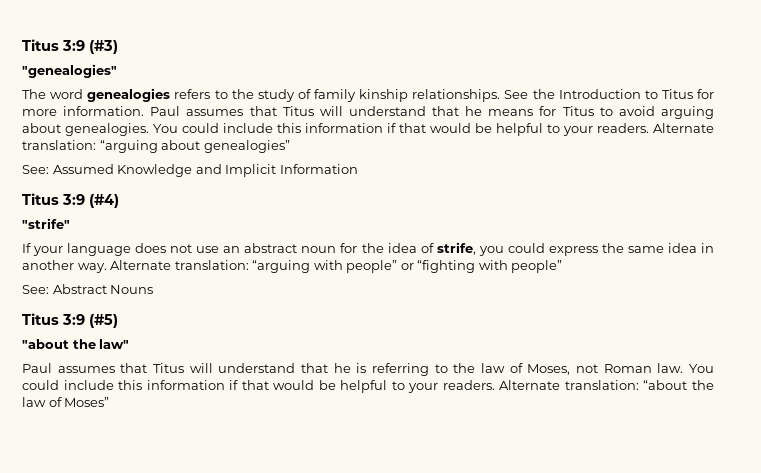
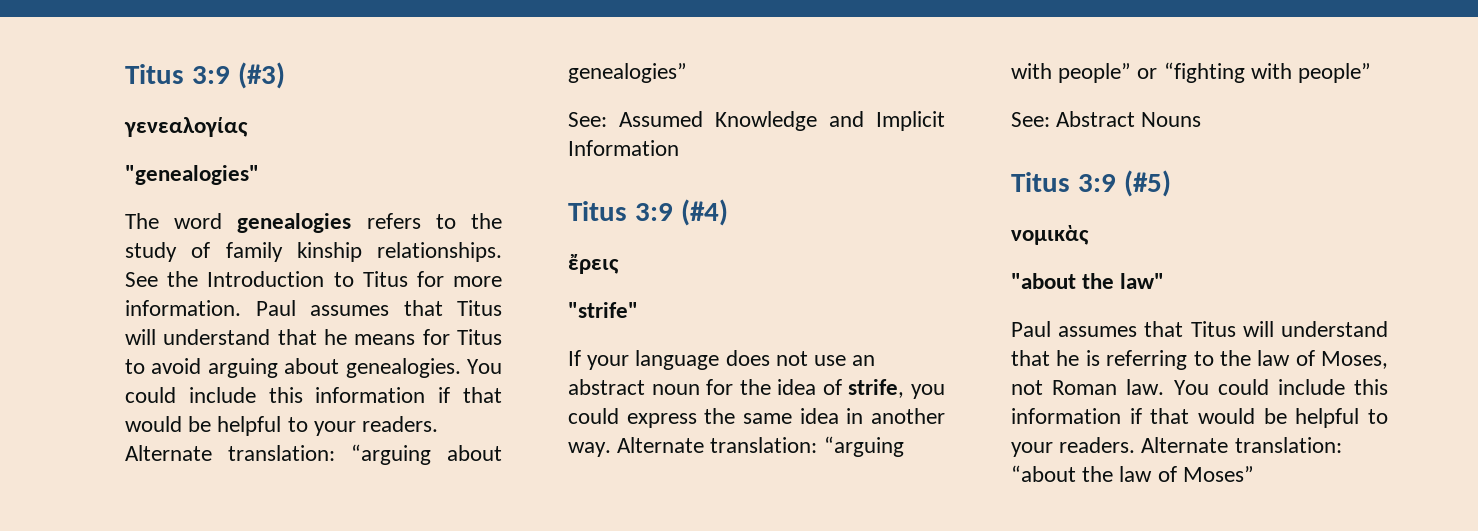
(118, 47) none -> [124,117,248,137] // γενεαλογίας
(119, 201) none -> [568,254,619,274] // ἔρεις
(118, 321) none -> [1011,225,1089,245] // νομικὰς

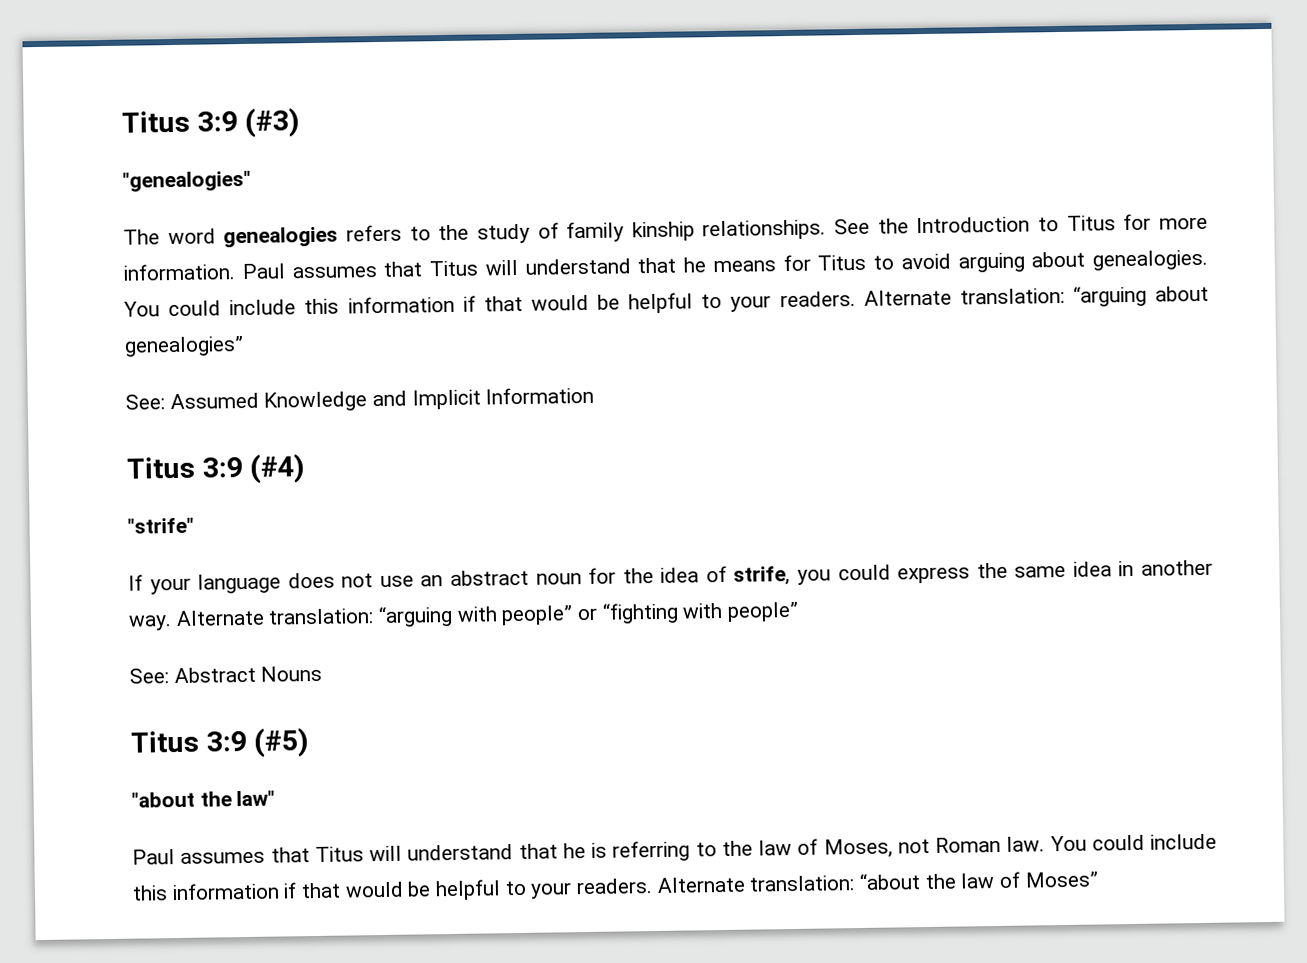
[124,117,248,137] // γενεαλογίας -> (301, 122) none
[568,254,619,274] // ἔρεις -> (306, 468) none
[1011,225,1089,245] // νομικὰς -> (311, 742) none

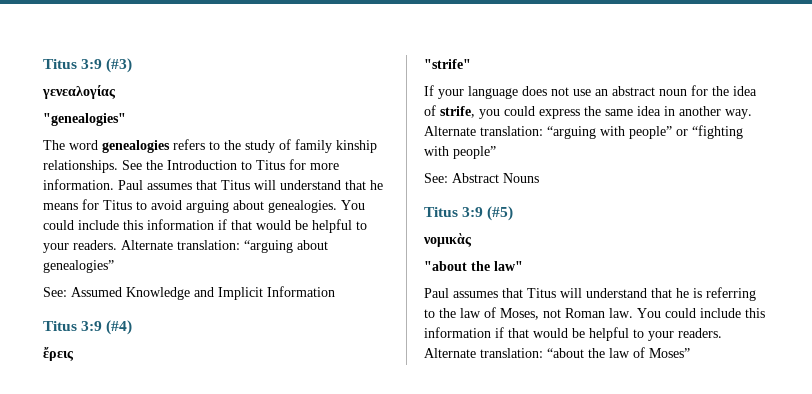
(301, 122) none -> [42,85,116,99] // γενεαλογίας
(306, 468) none -> [43,347,74,361] // ἔρεις
(311, 742) none -> [423,233,472,247] // νομικὰς

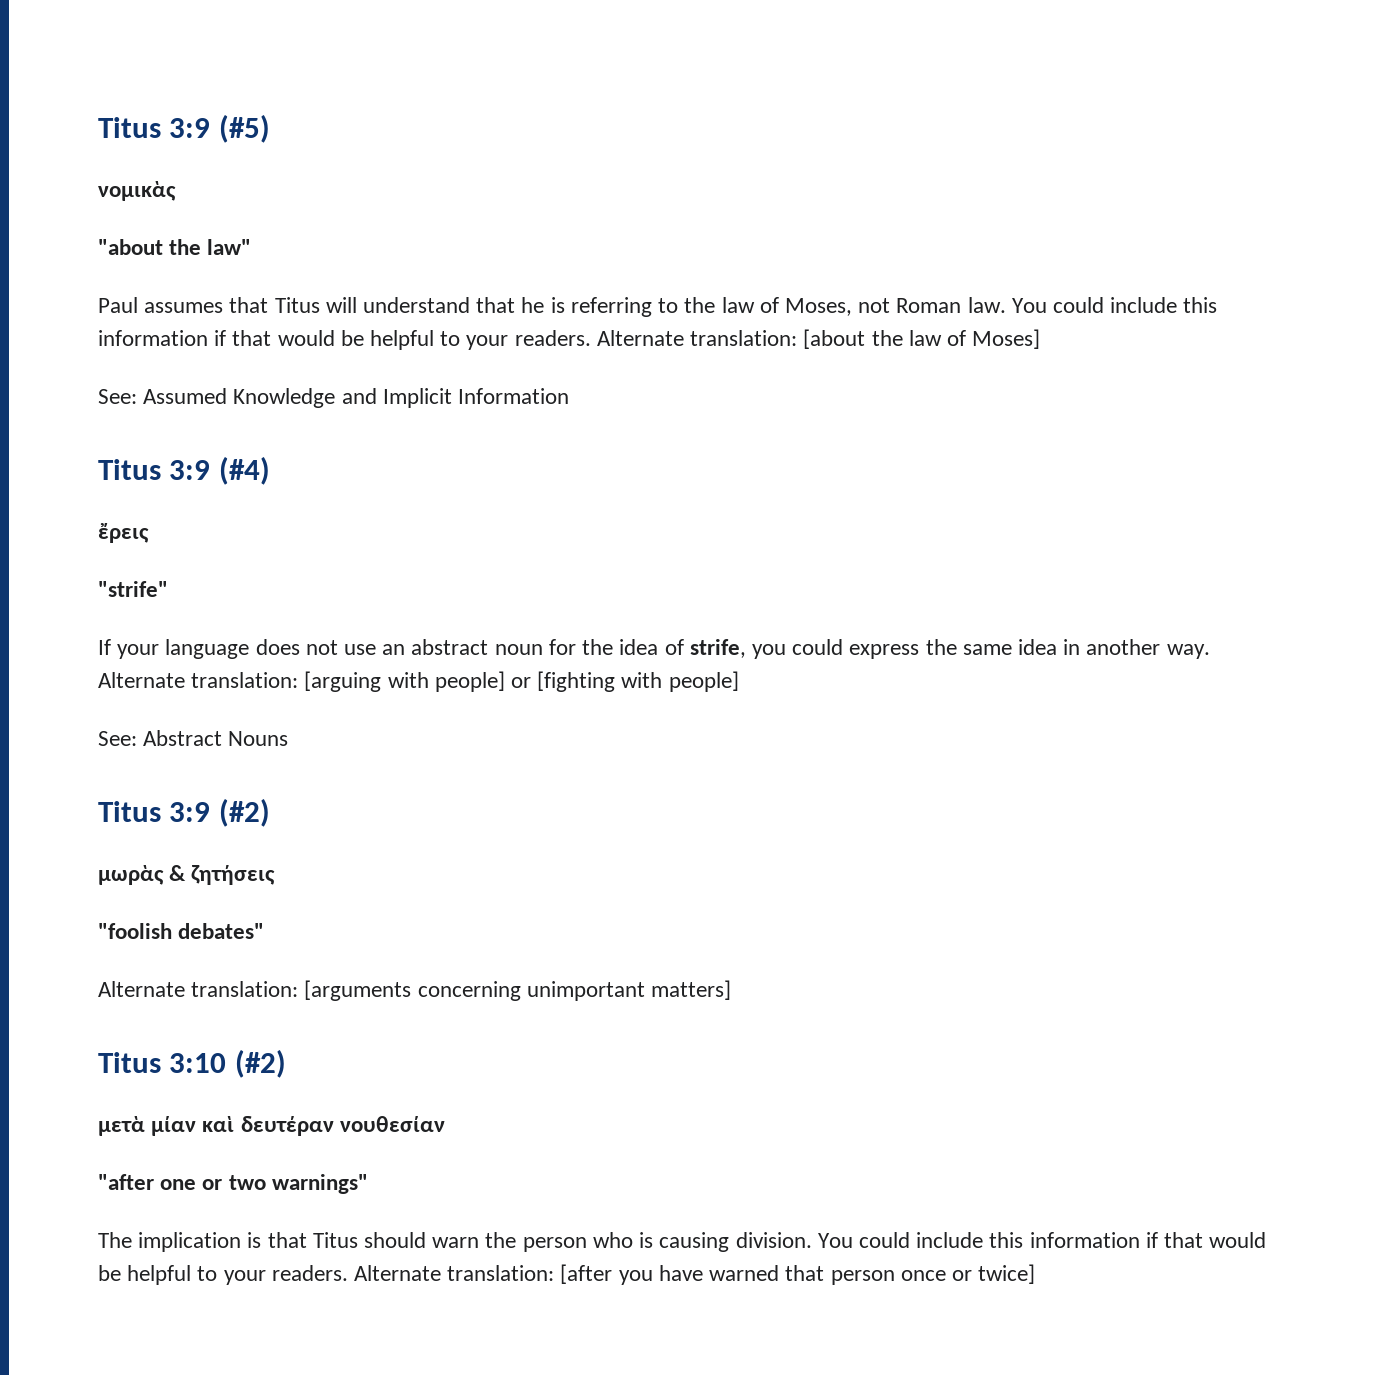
[43,58,133,73] [42,85,116,99] [43,113,126,126] [43,139,377,153] [43,159,339,173] [43,179,383,190] [43,199,365,213] [43,219,367,233] [43,240,328,253] [43,260,114,273] [43,286,335,300] [43,320,133,335] [43,347,74,361] [424,59,471,69] [424,85,757,99] [424,105,752,119] [424,125,743,139] [424,146,496,159] [424,173,539,183] [424,207,484,217] Titus 3:9 (#3) // γενεαλογίας // "genealogies" // The word genealogies refers to the study of family kinship relationships. See the Introduction to Titus for more information. Paul assumes that Titus will understand that he means for Titus to avoid arguing about genealogies. You could include this information if that would be helpful to your readers. Alternate translation: “arguing about genealogies” // See: Assumed Knowledge and Implicit Information // Titus 3:9 (#4) // ἔρεις // "strife" // If your language does not use an abstract noun for the idea of strife, you could express the same idea in another way. Alternate translation: “arguing with people” or “fighting with people” // See: Abstract Nouns // Titus 3:9 -> [98,117,211,138] Titus 3:9
[547,347,690,358] “about the law of Moses” -> [803,329,1041,349] [98,388,570,408] [98,456,270,485] [98,523,149,543] [98,581,168,597] [98,639,1210,659] [98,671,739,692] [98,730,289,746] [98,798,270,827] [98,865,276,885] [98,923,265,939] [98,980,732,1001] [98,1049,286,1078] [98,1116,445,1136] [98,1174,368,1194] [98,1232,1267,1252] [98,1264,1036,1285] [about the law of Moses] // See: Assumed Knowledge and Implicit Information // Titus 3:9 (#4) // ἔρεις // "strife" // If your language does not use an abstract noun for the idea of strife, you could express the same idea in another way. Alternate translation: [arguing with people] or [fighting with people] // See: Abstract Nouns // Titus 3:9 (#2) // μωρὰς & ζητήσεις // "foolish debates" // Alternate translation: [arguments concerning unimportant matters] // Titus 3:10 (#2) // μετὰ μίαν καὶ δευτέραν νουθεσίαν // "after one or two warnings" // The implication is that Titus should warn the person who is causing division. You could include this information if that would be helpful to your readers. Alternate translation: [after you have warned that person once or twice]

